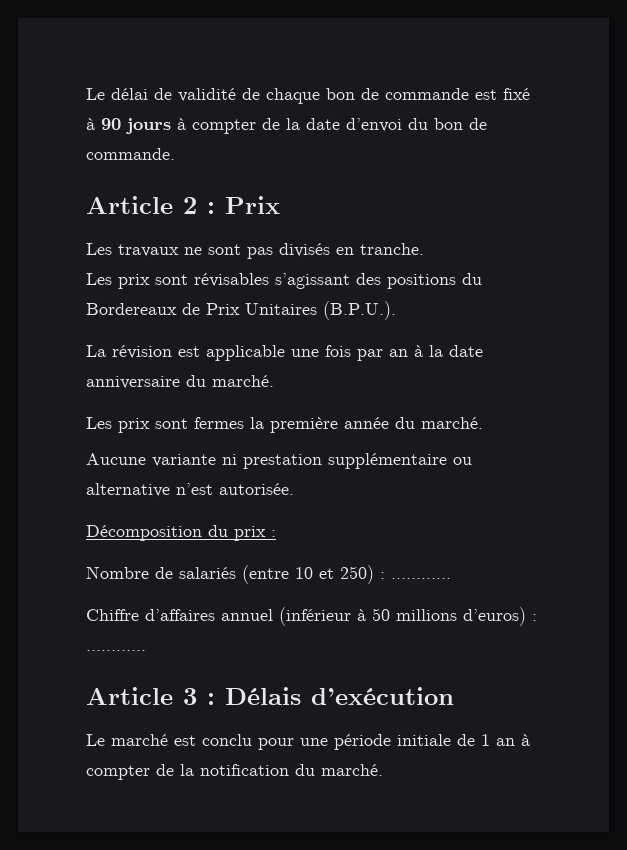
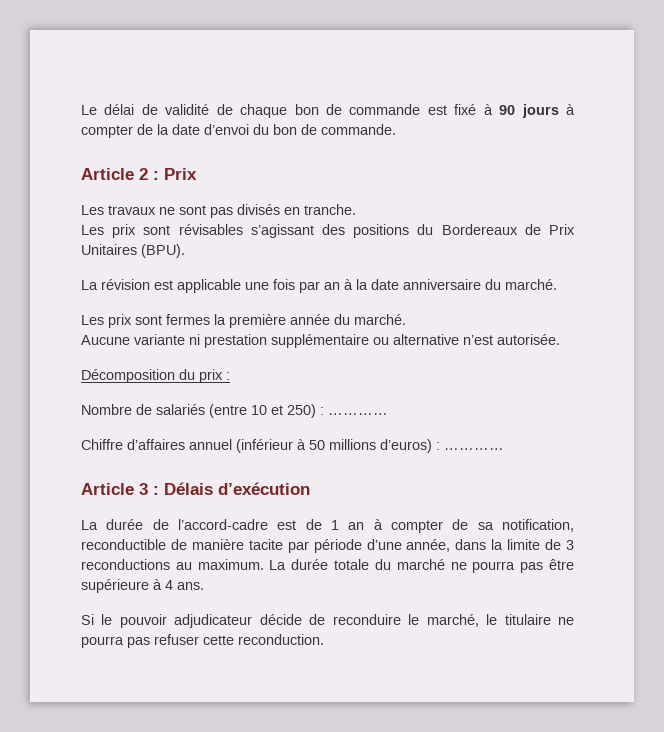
[323,301,396,320] (B.P.U.). -> [141,244,185,258] (BPU).
[86,734,451,750] Le marché est conclu pour une période initiale -> [81,519,297,530] La durée de l’accord-cadre est
[180,764,383,776] la notification du marché. -> [477,519,574,532] [81,539,575,553] [81,559,574,573] [81,579,204,593] [81,614,574,628] [81,634,324,648] sa notification, reconductible de manière tacite par période d’une année, dans la limite de 3 reconductions au maximum. La durée totale du marché ne pourra pas être supérieure à 4 ans. // Si le pouvoir adjudicateur décide de reconduire le marché, le titulaire ne pourra pas refuser cette reconduction.

